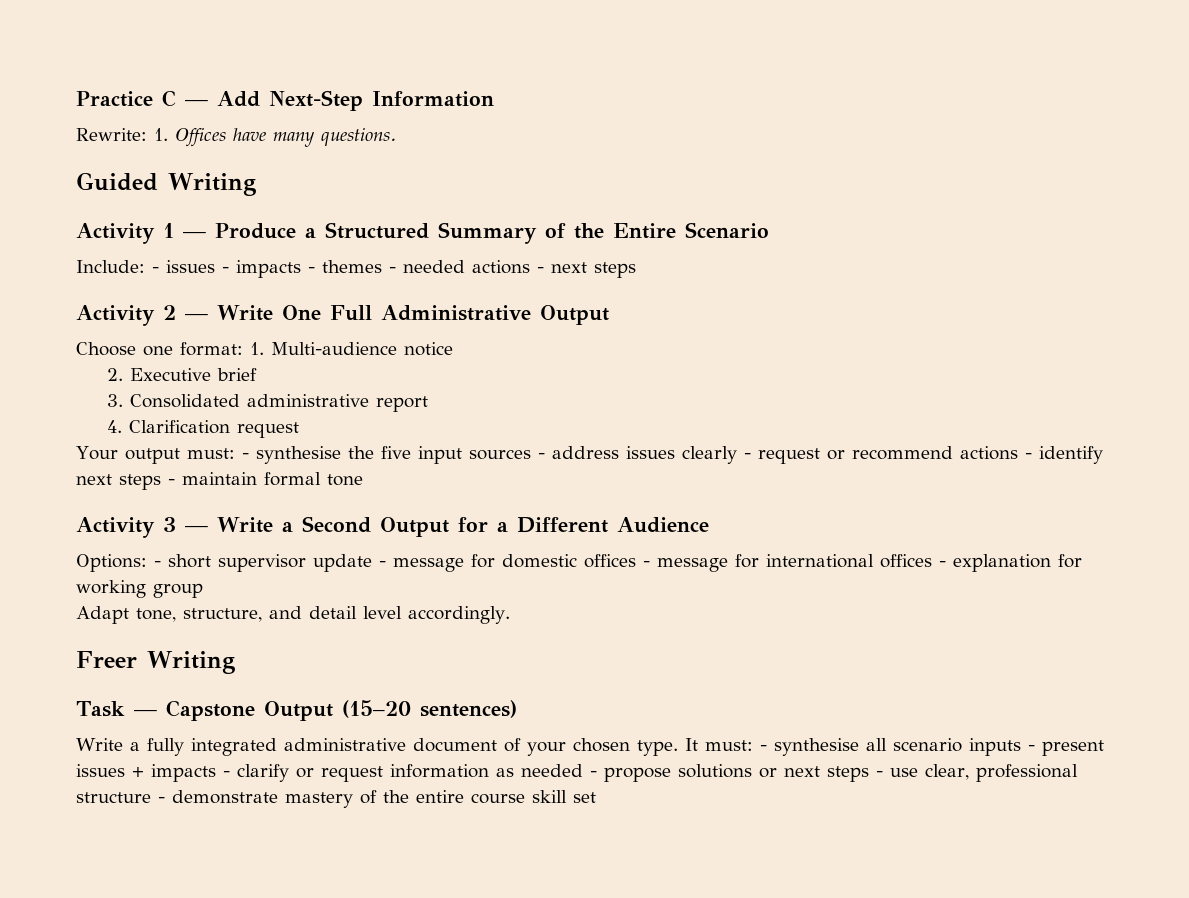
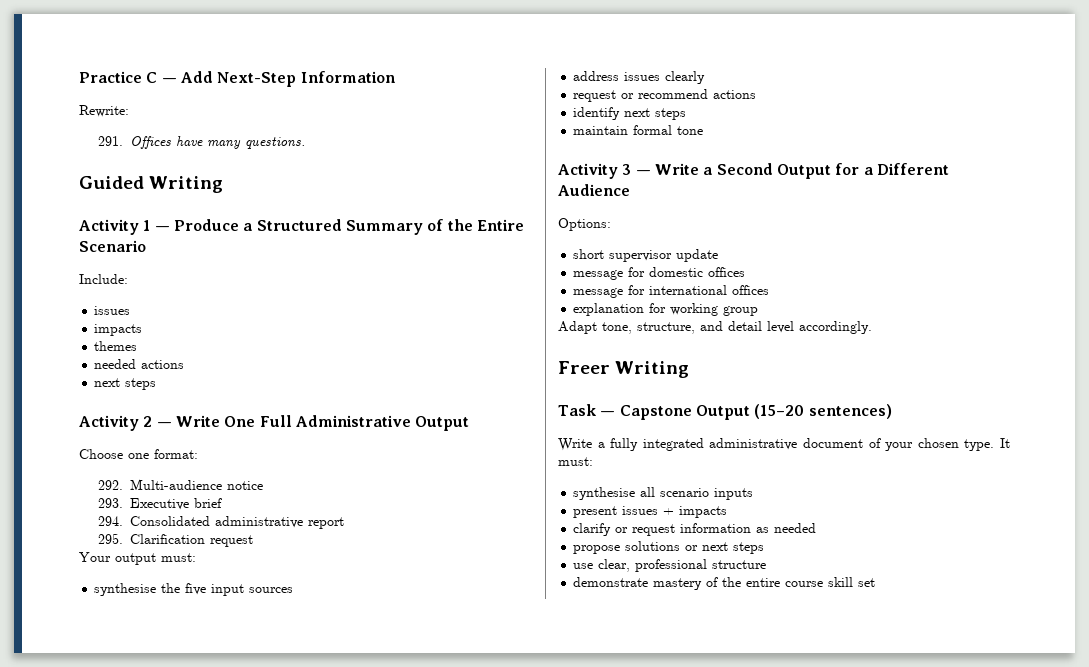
[154,128,168,141] 1. -> [97,136,123,146] // 291.
[152,260,315,278] - issues - impacts - -> [94,306,131,315] [94,324,143,336] // issues // impacts //
[389,267,396,273] - -> (138, 346) //
[537,267,544,273] - -> (185, 364) //
[250,342,264,355] 1. -> [97,480,123,490] // 292.
[107,368,124,381] 2. -> [97,498,123,508] 293.
[107,394,124,407] 3. -> [97,516,123,526] 294.
[107,420,123,433] 4. -> [97,533,123,544] 295.
[241,453,249,459] - -> (196, 557) //
[537,453,545,459] - -> (294, 590) //
[743,453,751,459] - -> (706, 77) //
[1024,453,1032,459] - -> (757, 94) //
[168,479,175,485] - -> (687, 114) //
[154,561,161,567] - -> (611, 224) //
[379,561,386,567] - -> (719, 255) //
[643,561,650,567] - -> (746, 272) //
[939,561,946,567] - -> (770, 290) //
[759,745,767,751] - -> (593, 461) //
[1027,745,1035,751] - -> (754, 494) //
[223,771,230,777] - -> (728, 512) //
[590,771,597,777] - -> (817, 528) //
[876,771,883,777] - -> (765, 548) //
[158,797,165,803] - -> (767, 564) //

